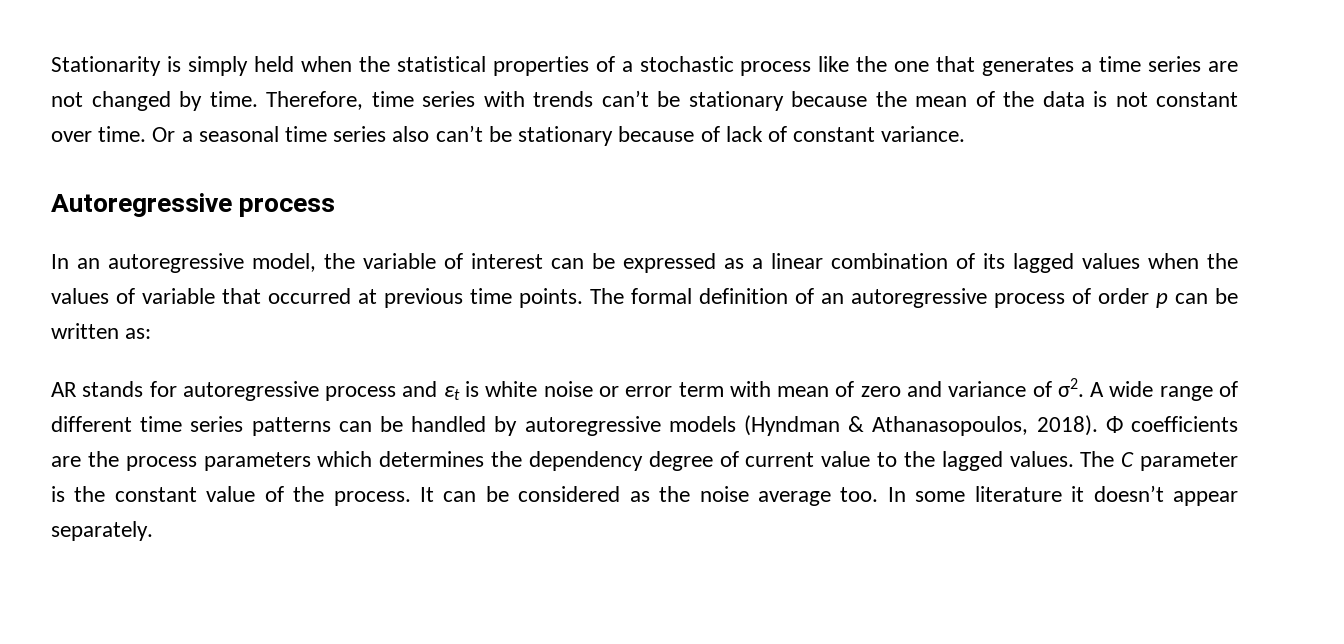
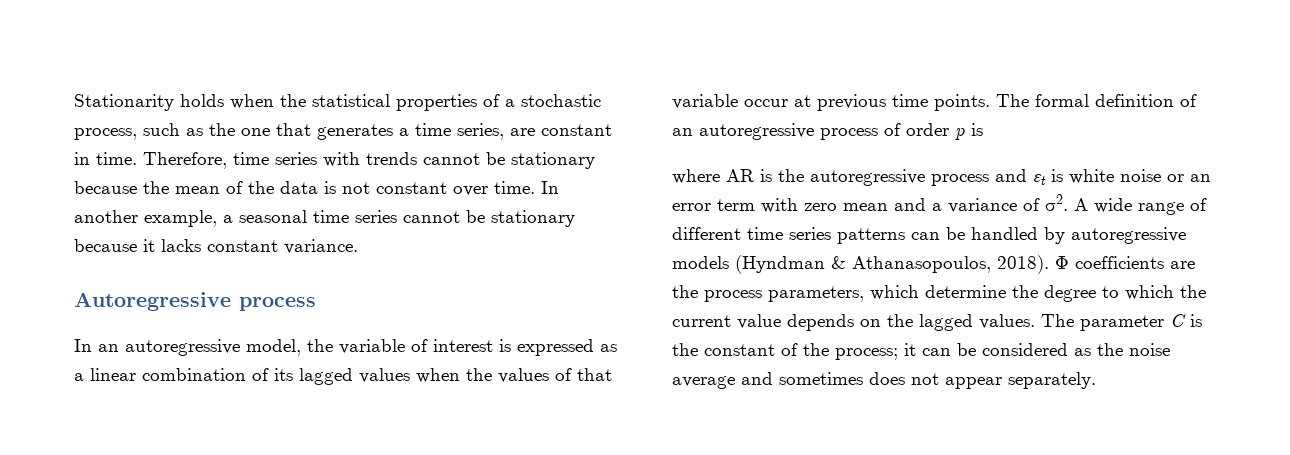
[166,56,294,76] is simply held -> [180,94,224,107] holds
[740,56,850,76] process like -> [74,123,203,140] process, such as
[1148,56,1239,72] [51,91,202,111] series are not changed by -> [457,123,612,140] [74,152,90,165] series, are constant in
[601,90,649,107] can’t -> [423,153,480,165] cannot
[152,127,176,142] Or -> [541,181,559,194] [74,210,217,227] In another example,
[392,125,787,146] also can’t be stationary because of lack of -> [403,210,575,227] [74,239,201,252] cannot be stationary because it lacks
[551,253,615,269] can be -> [499,339,511,352] is
[142,288,351,304] variable that occurred -> [577,368,612,381] [672,94,788,109] that variable occur
[1175,288,1238,304] [51,323,152,339] [51,381,177,397] can be written as: // AR stands for -> [971,123,983,136] [672,169,804,184] is // where AR is the
(619, 391) none -> [1190,174,1211,182] an
[777,381,942,397] mean of zero and -> [804,198,942,211] zero mean and a
[203,451,898,471] parameters which determines the dependency degree of current value to -> [768,285,1206,302] [672,314,881,331] parameters, which determine the degree to which the current value depends on
[1121,452,1238,471] C parameter -> [1080,314,1186,331] parameter C
[206,486,434,506] value of the process. It -> [781,343,916,360] of the process; it
[840,485,1164,502] too. In some literature it doesn’t -> [741,372,939,385] and sometimes does not

